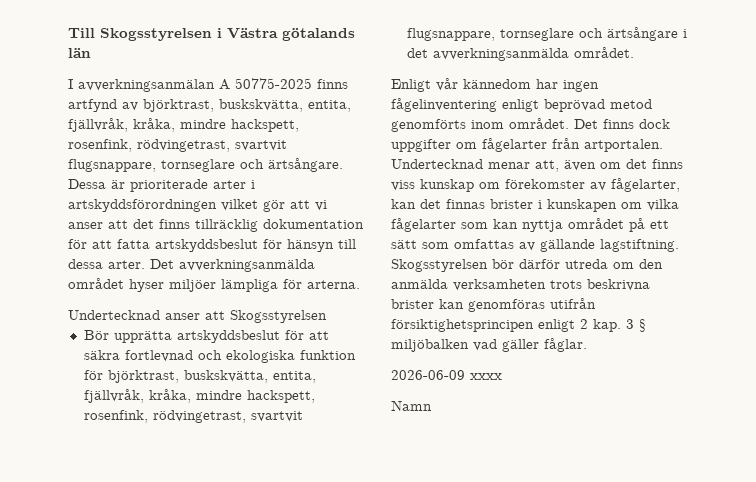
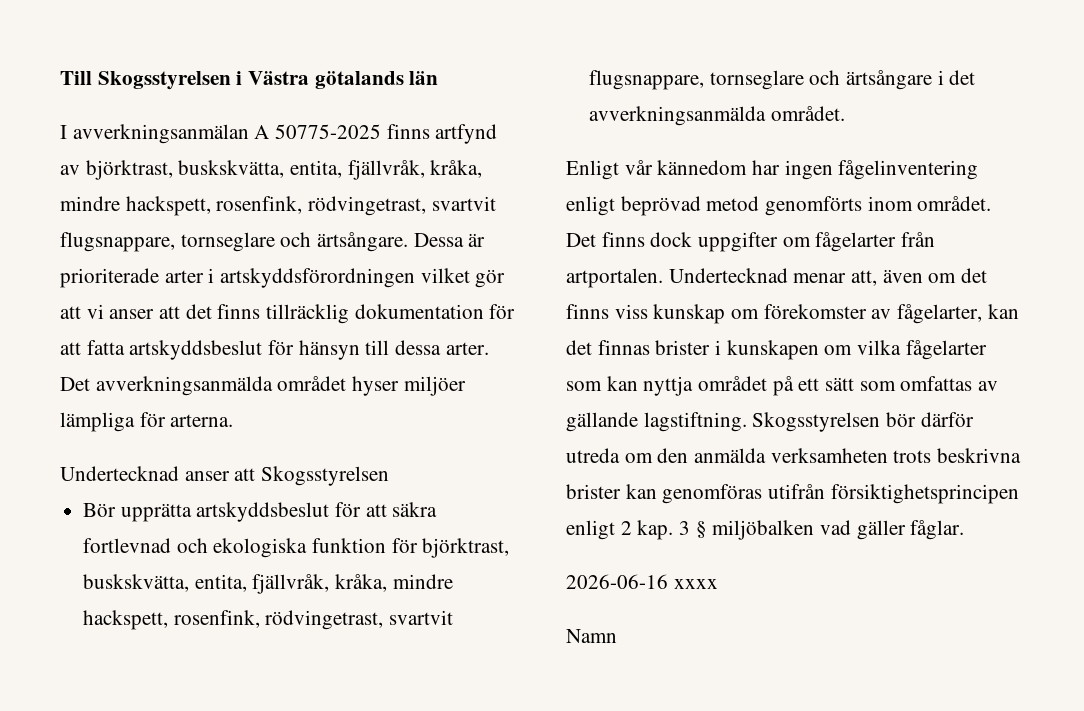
[391,370,465,380] 2026-06-09 -> [566,574,668,589] 2026-06-16

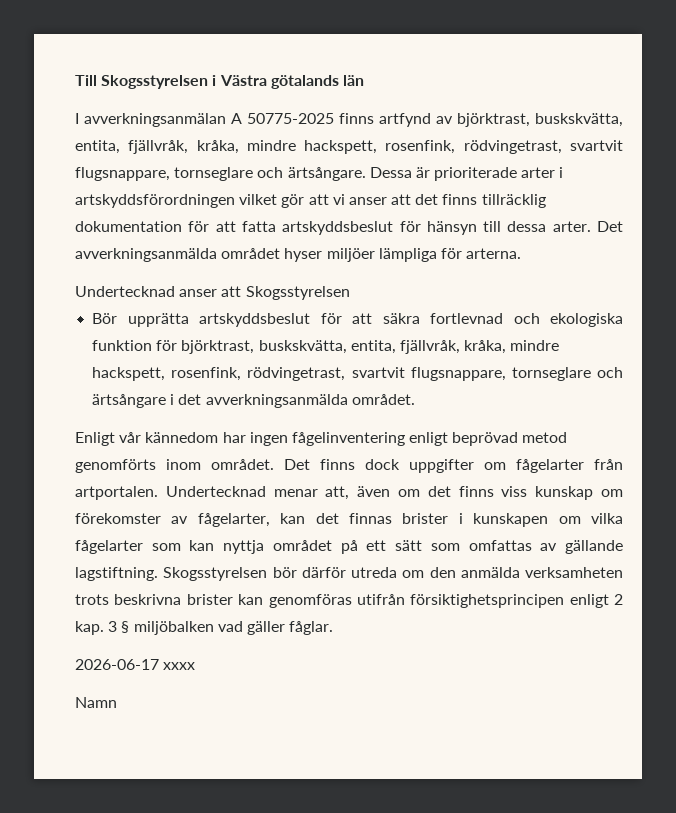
[566,574,668,589] 2026-06-16 -> [75,659,159,670] 2026-06-17

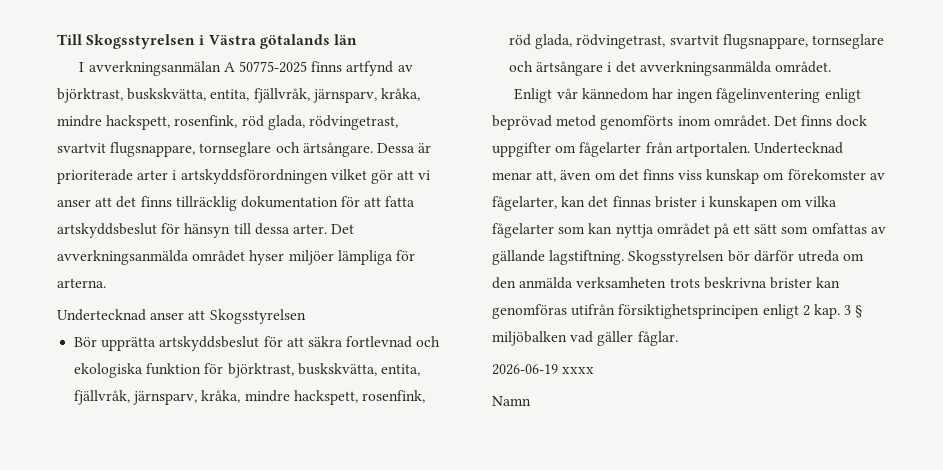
[196,140,456,154] kråka, mindre hackspett, rosenfink, -> [312,88,420,103] [57,115,305,130] järnsparv, kråka, mindre hackspett, rosenfink, röd glada,
[464,340,560,354] [92,367,242,381] kråka, mindre hackspett, rosenfink, -> [133,390,425,405] [509,34,573,49] järnsparv, kråka, mindre hackspett, rosenfink, röd glada,
[75,659,159,670] 2026-06-17 -> [492,364,558,375] 2026-06-19

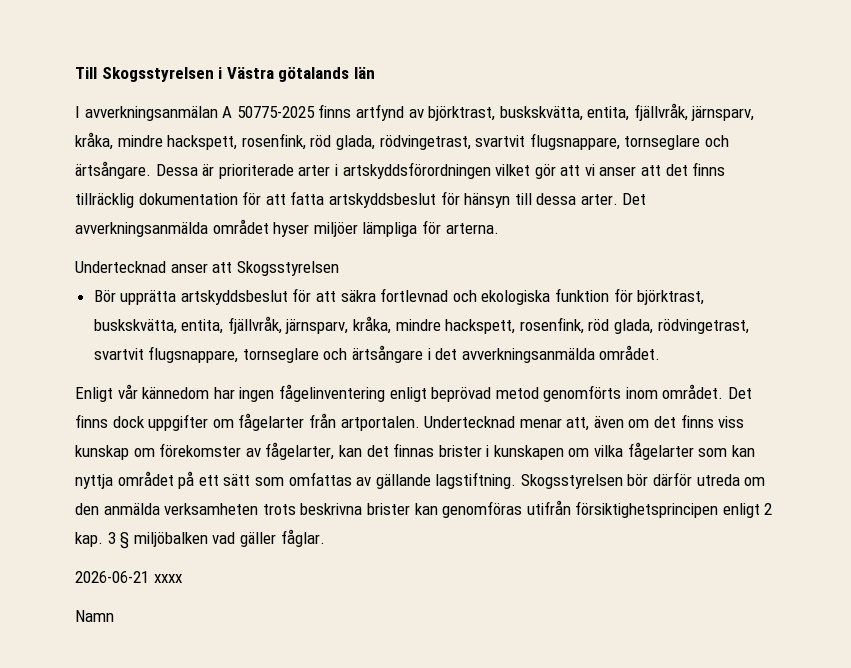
[492,364,558,375] 2026-06-19 -> [75,571,149,583] 2026-06-21

